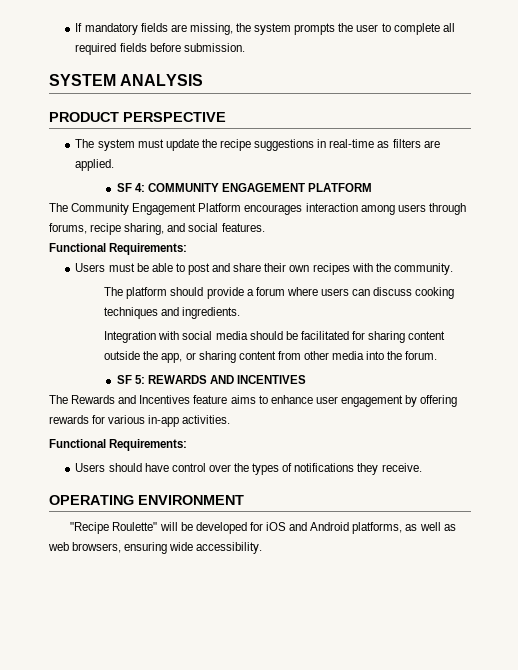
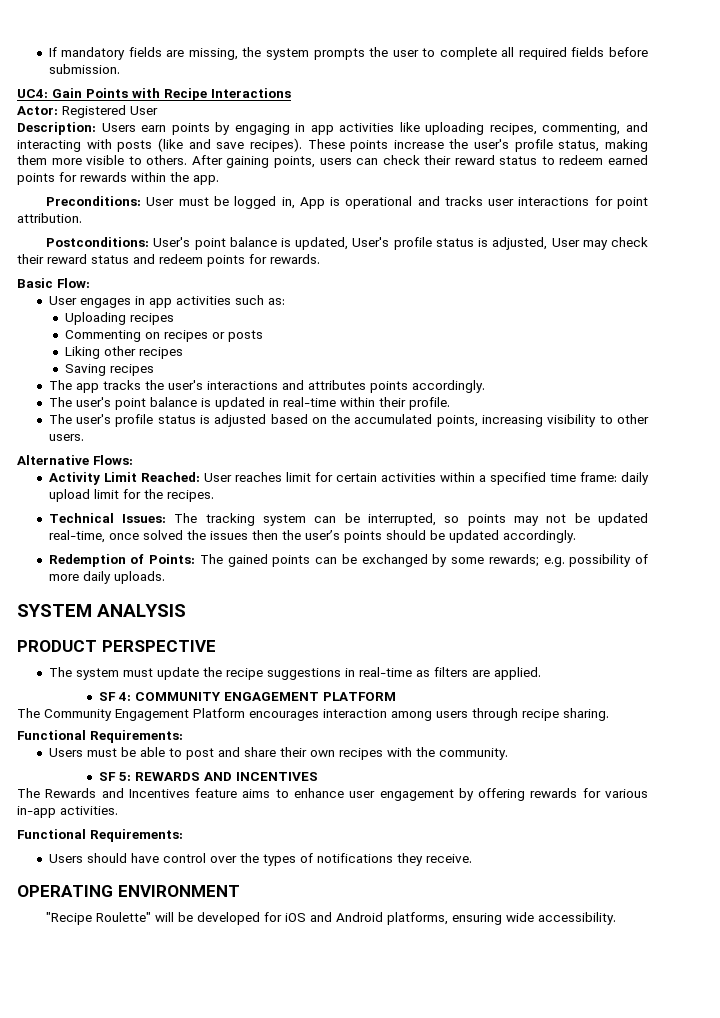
(245, 47) none -> [17,88,291,101] [17,105,158,118] [17,122,649,135] [17,138,648,152] [17,155,648,168] [17,172,219,185] [46,196,649,209] [17,213,82,223] [46,237,648,250] [17,254,320,267] [17,278,90,288] [48,295,285,308] [65,312,175,325] [65,330,264,342] [65,346,184,359] [65,364,155,376] [48,380,485,393] [48,397,450,410] [48,414,649,427] [48,434,84,441] [17,455,133,465] [48,472,649,485] [48,489,214,502] [48,513,648,526] [48,530,576,543] [48,554,648,567] [48,571,165,584] // UC4: Gain Points with Recipe Interactions // Actor: Registered User // Description: Users earn points by engaging in app activities like uploading recipes, commenting, and interacting with posts (like and save recipes). These points increase the user's profile status, making them more visible to others. After gaining points, users can check their reward status to redeem earned points for rewards within the app. // Preconditions: User must be logged in, App is operational and tracks user interactions for point attribution. // Postconditions: User's point balance is updated, User's profile status is adjusted, User may check their reward status and redeem points for rewards. // Basic Flow: // User engages in app activities such as: // Uploading recipes // Commenting on recipes or posts // Liking other recipes // Saving recipes // The app tracks the user's interactions and attributes points accordingly. // The user's point balance is updated in real-time within their profile. // The user's profile status is adjusted based on the accumulated points, increasing visibility to other users. // Alternative Flows: // Activity Limit Reached: User reaches limit for certain activities within a specified time frame: daily upload limit for the recipes. // Technical Issues: The tracking system can be interrupted, so points may not be updated real-time, once solved the issues then the user’s points should be updated accordingly. // Redemption of Points: The gained points can be exchanged by some rewards; e.g. possibility of more daily uploads.
[49,223,265,235] forums, recipe sharing, and social features. -> [522,708,609,721] recipe sharing.
[104,287,455,299] [104,307,241,319] [104,331,446,343] [104,351,438,363] // The platform should provide a forum where users can discuss cooking techniques and ingredients. // Integration with social media should be facilitated for sharing content outside the app, or sharing content from other media into the forum. -> (508, 754) none
[405,522,456,531] [48,542,122,553] as well as web browsers, -> (449, 918) none

